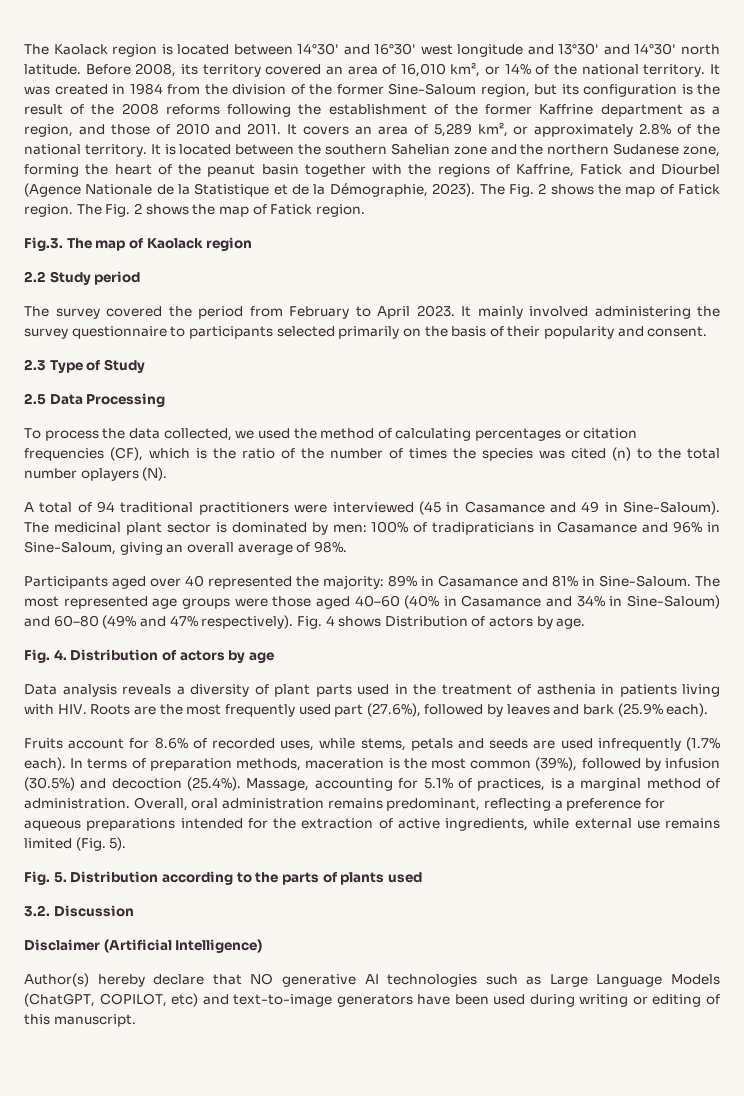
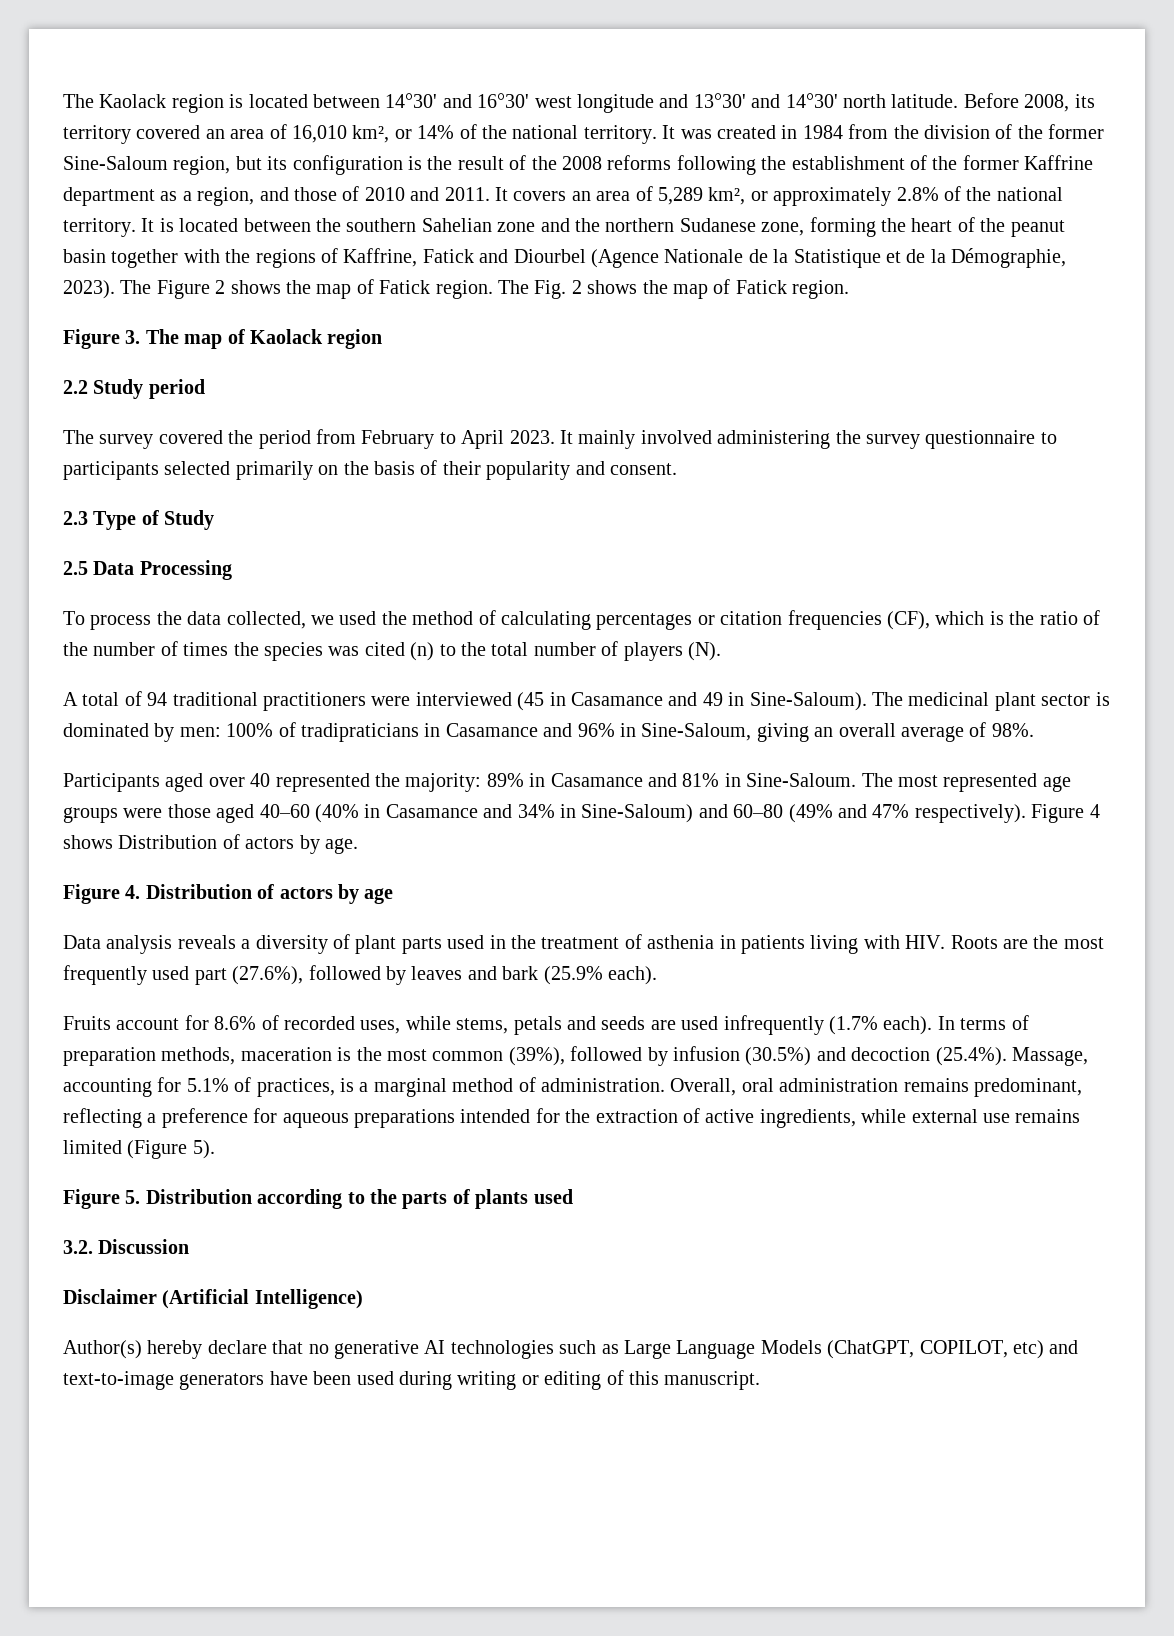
[508,184,534,197] Fig. -> [156,280,210,299] Figure
[24,237,63,251] Fig.3. -> [63,329,141,349] Figure 3.
[80,468,139,481] oplayers -> [601,641,683,661] of players
[296,616,322,629] Fig. -> [1031,804,1085,823] Figure
[24,649,50,663] Fig. -> [63,884,120,904] Figure
[75,837,106,851] (Fig. -> [127,1140,188,1159] (Figure
[24,871,50,885] Fig. -> [63,1189,120,1209] Figure
[250,973,274,985] NO -> [308,1344,329,1354] no

